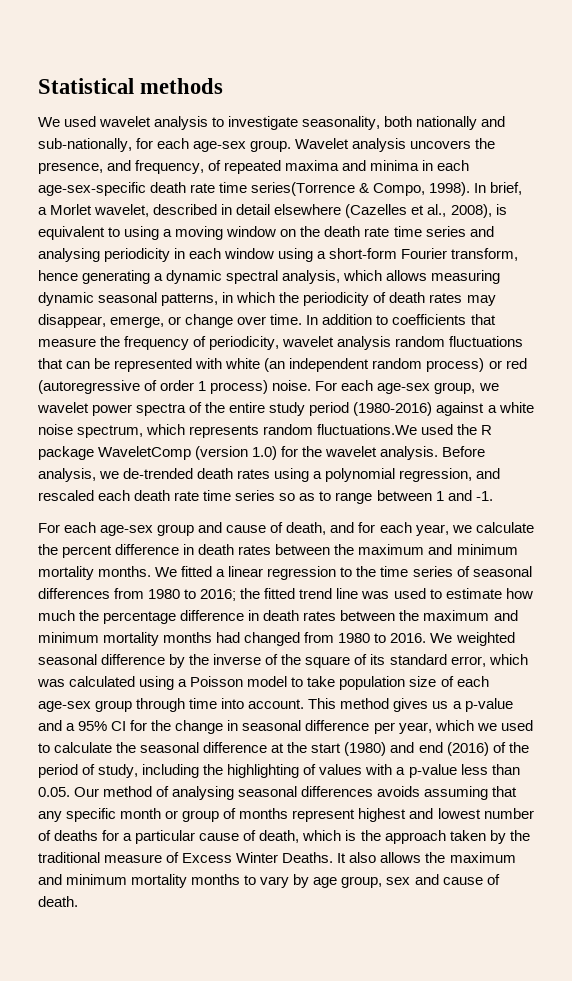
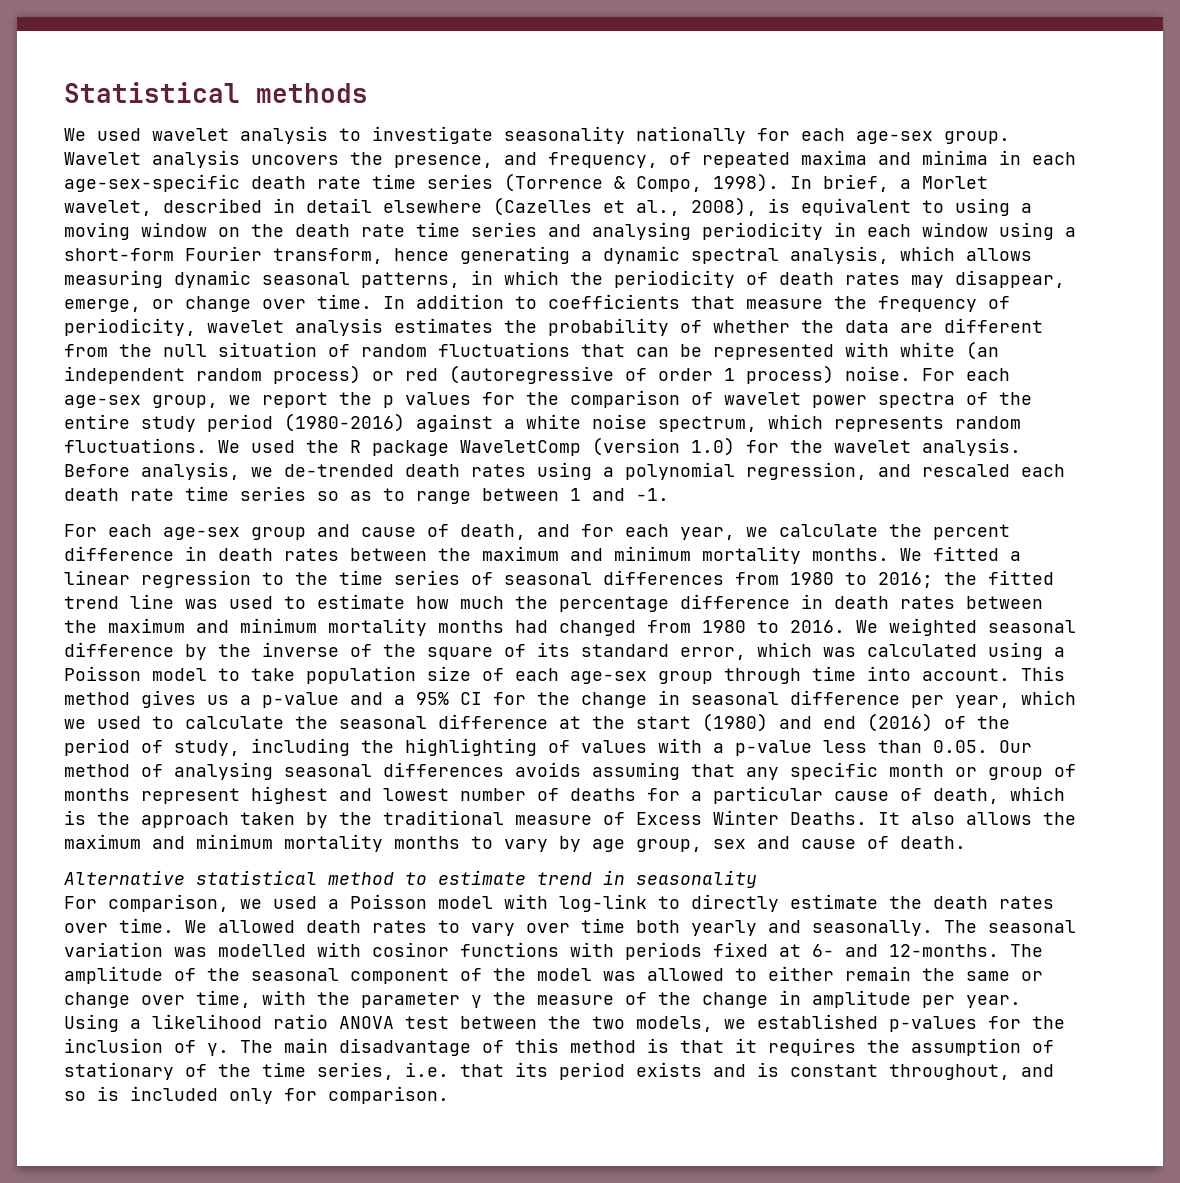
[302,116,506,130] [38,138,132,152] seasonality, both nationally and sub-nationally, -> [504,126,746,144] seasonality nationally
[251,182,356,196] series(Torrence -> [427,173,603,192] series (Torrence
(392, 343) none -> [394,318,1043,336] [64,342,350,357] estimates the probability of whether the data are different from the null situation of
(499, 387) none -> [262,390,713,408] report the p values for the comparison of
[317,424,418,435] fluctuations.We -> [64,438,240,453] fluctuations. We
(78, 901) none -> [64,870,757,888] [64,894,1054,912] [64,918,1076,936] [64,942,1043,960] [64,966,1043,984] [64,990,1021,1008] [64,1014,1065,1032] [64,1038,1054,1056] [64,1062,1054,1080] [64,1086,449,1104] // Alternative statistical method to estimate trend in seasonality // For comparison, we used a Poisson model with log-link to directly estimate the death rates over time. We allowed death rates to vary over time both yearly and seasonally. The seasonal variation was modelled with cosinor functions with periods fixed at 6- and 12-months. The amplitude of the seasonal component of the model was allowed to either remain the same or change over time, with the parameter γ the measure of the change in amplitude per year. Using a likelihood ratio ANOVA test between the two models, we established p-values for the inclusion of γ. The main disadvantage of this method is that it requires the assumption of stationary of the time series, i.e. that its period exists and is constant throughout, and so is included only for comparison.

